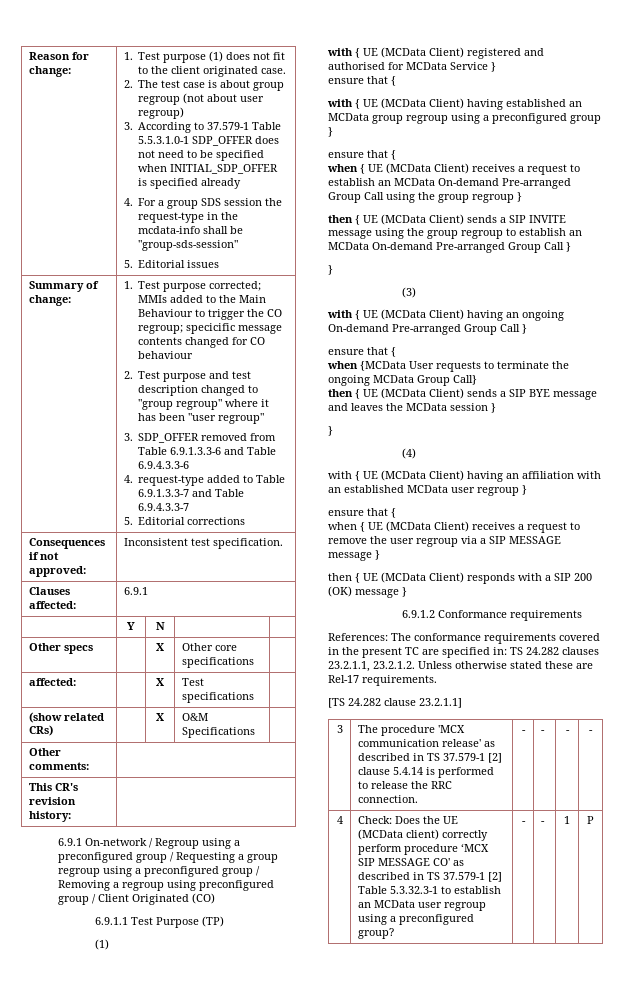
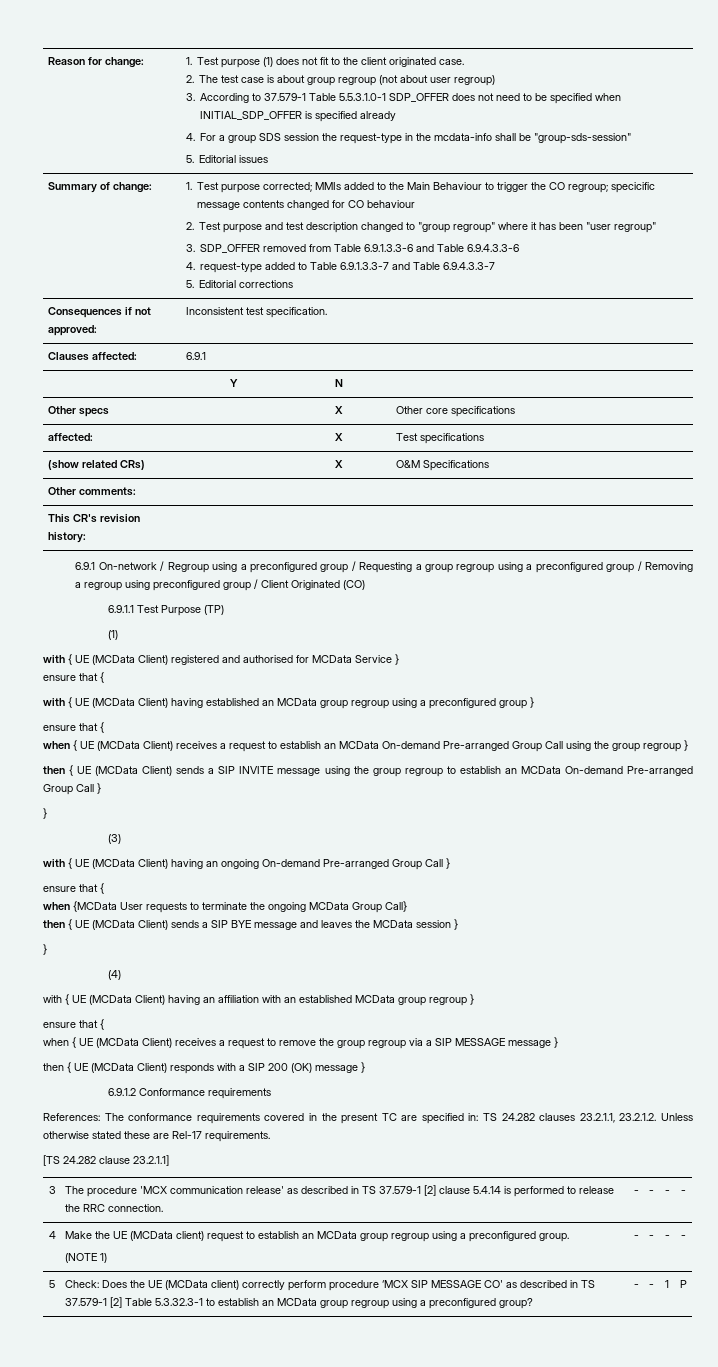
[451,487,475,493] user -> [398,997,426,1006] group
[390,538,414,544] user -> [337,1040,365,1049] group
(343, 820) none -> [64,1231,569,1242] [64,1253,107,1263] [634,1235,639,1239] [648,1235,654,1239] [664,1235,670,1239] [680,1235,686,1239] [49,1280,55,1288] | Make the UE (MCData client) request to establish an MCData group regroup using a preconfigured group. // (NOTE 1) | - | - | - | - // 5
[417,902,442,908] user -> [319,1300,348,1309] group

